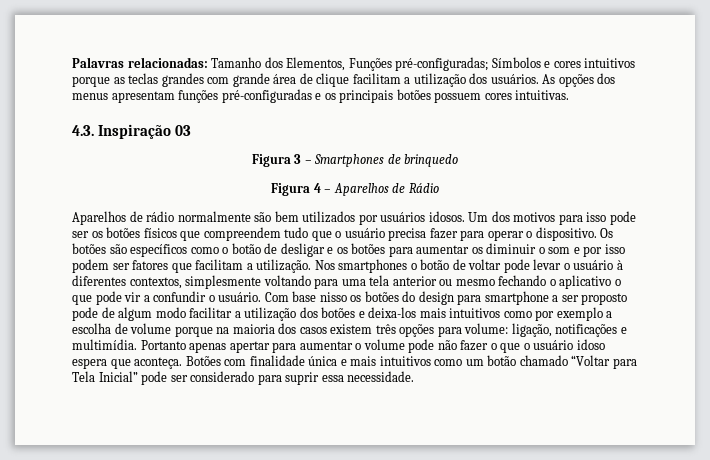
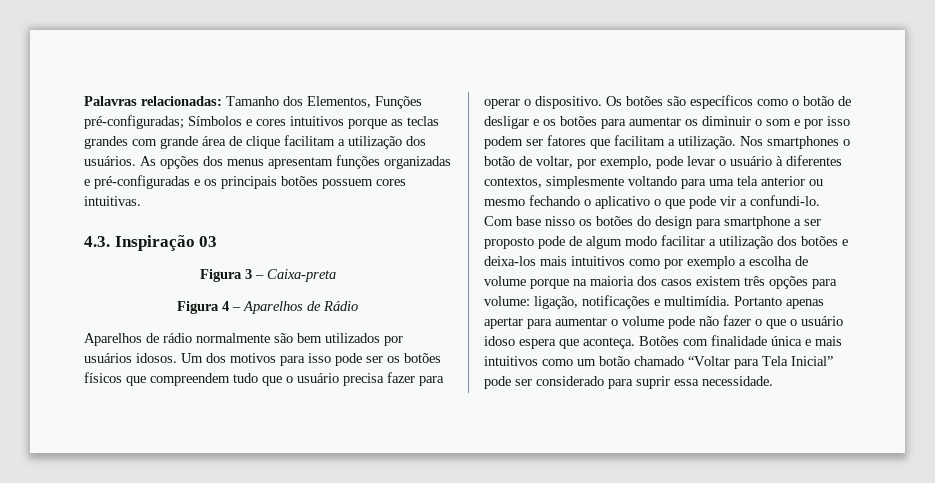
(219, 96) none -> [384,156,451,169] [84,179,90,186] organizadas e
[314,154,459,167] Smartphones de brinquedo -> [266,269,336,282] Caixa-preta
[468,259,502,270] voltar -> [536,156,652,169] voltar, por exemplo,
[153,291,262,302] confundir o usuário. -> [750,195,820,206] confundi-lo.

